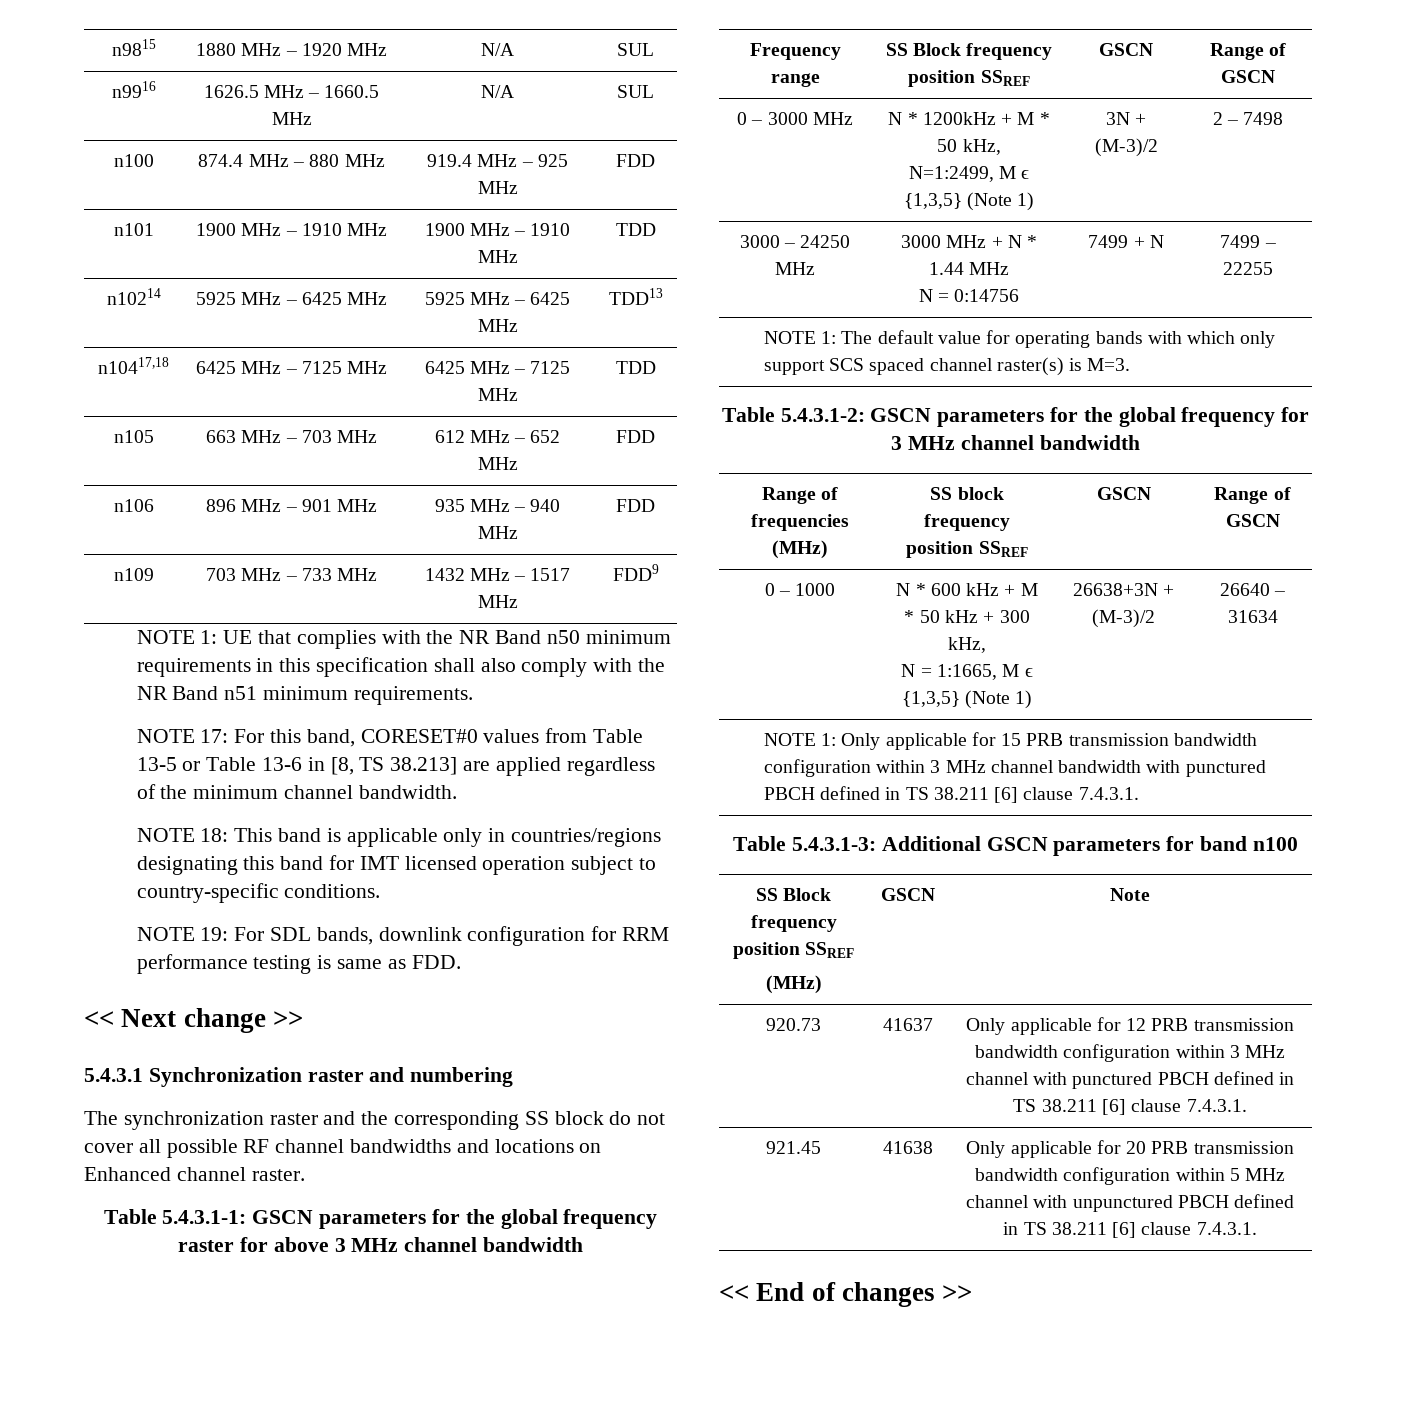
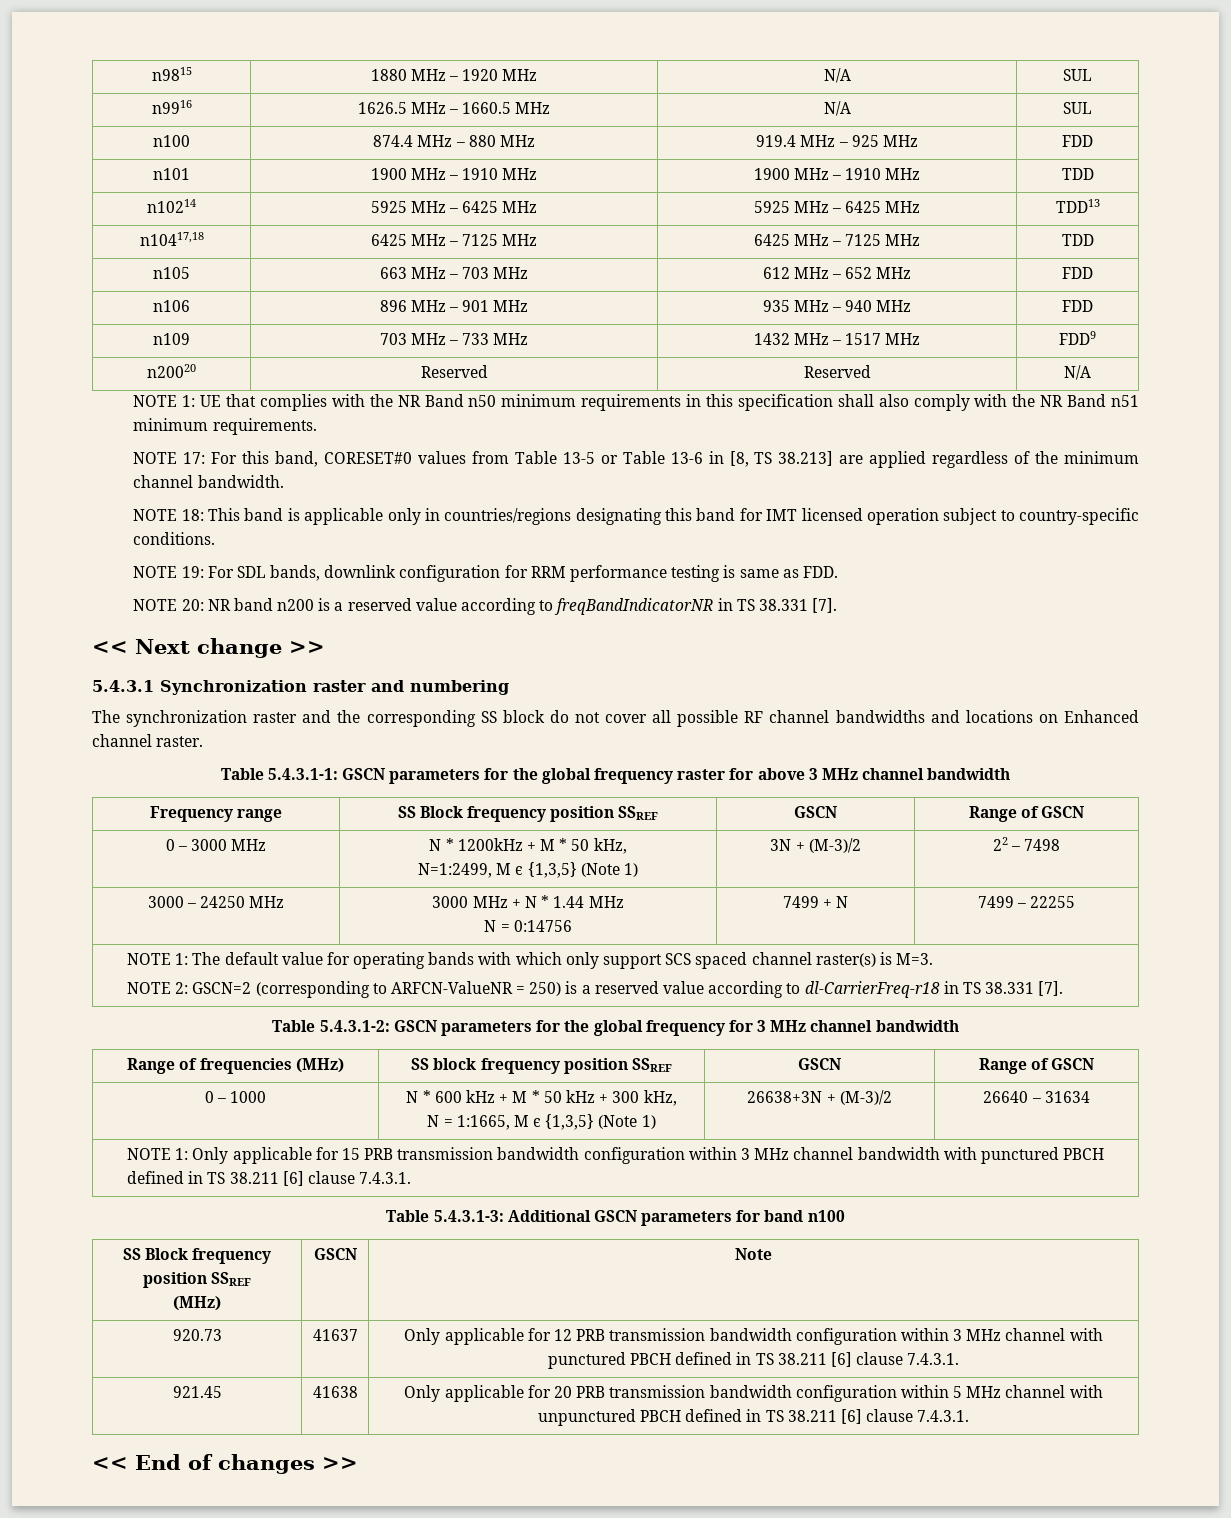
(659, 572) none -> [147,364,196,378] [420,365,488,378] [803,365,871,378] [1064,365,1091,380] // n20020 | Reserved | Reserved | N/A
(461, 962) none -> [133,598,838,615] // NOTE 20: NR band n200 is a reserved value according to freqBandIndicatorNR in TS 38.331 [7].
[1212,112,1223,125] 2 -> [992,837,1008,851] 22
(1131, 364) none -> [127,981,1064,998] // NOTE 2: GSCN=2 (corresponding to ARFCN-ValueNR = 250) is a reserved value according to dl-CarrierFreq-r18 in TS 38.331 [7].

